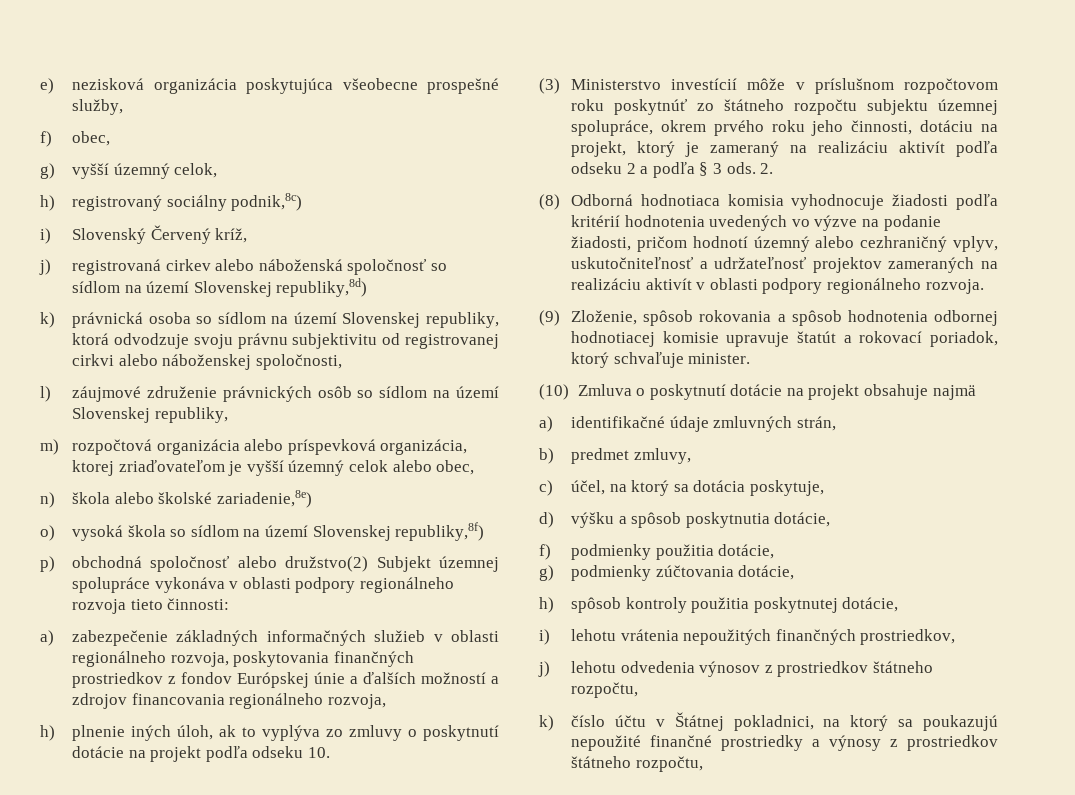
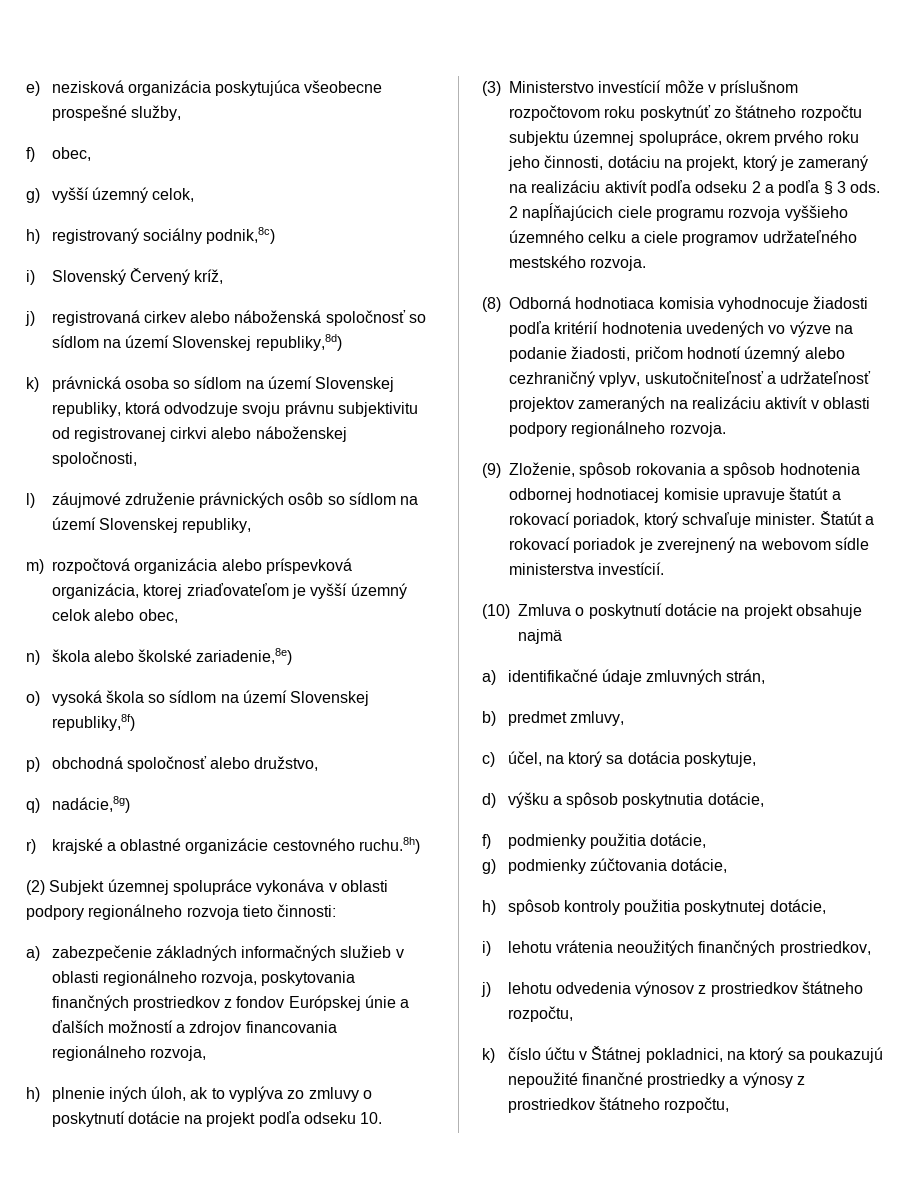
[285,556,369,572] družstvo(2) -> [254,756,319,771] [26,796,130,813] [26,837,421,854] [26,880,45,895] družstvo, // q) nadácie,8g) // r) krajské a oblastné organizácie cestovného ruchu.8h) // (2)
[760,163,774,174] 2. -> [509,203,848,221] [509,230,857,246] [509,255,647,271] 2 napĺňajúcich ciele programu rozvoja vyššieho územného celku a ciele programov udržateľného mestského rozvoja.
(751, 358) none -> [819,511,874,525] [509,537,869,553] [509,562,665,575] Štatút a rokovací poriadok je zverejnený na webovom sídle ministerstva investícií.
[683,629,772,645] nepoužitých -> [617,940,695,956] neoužitých

